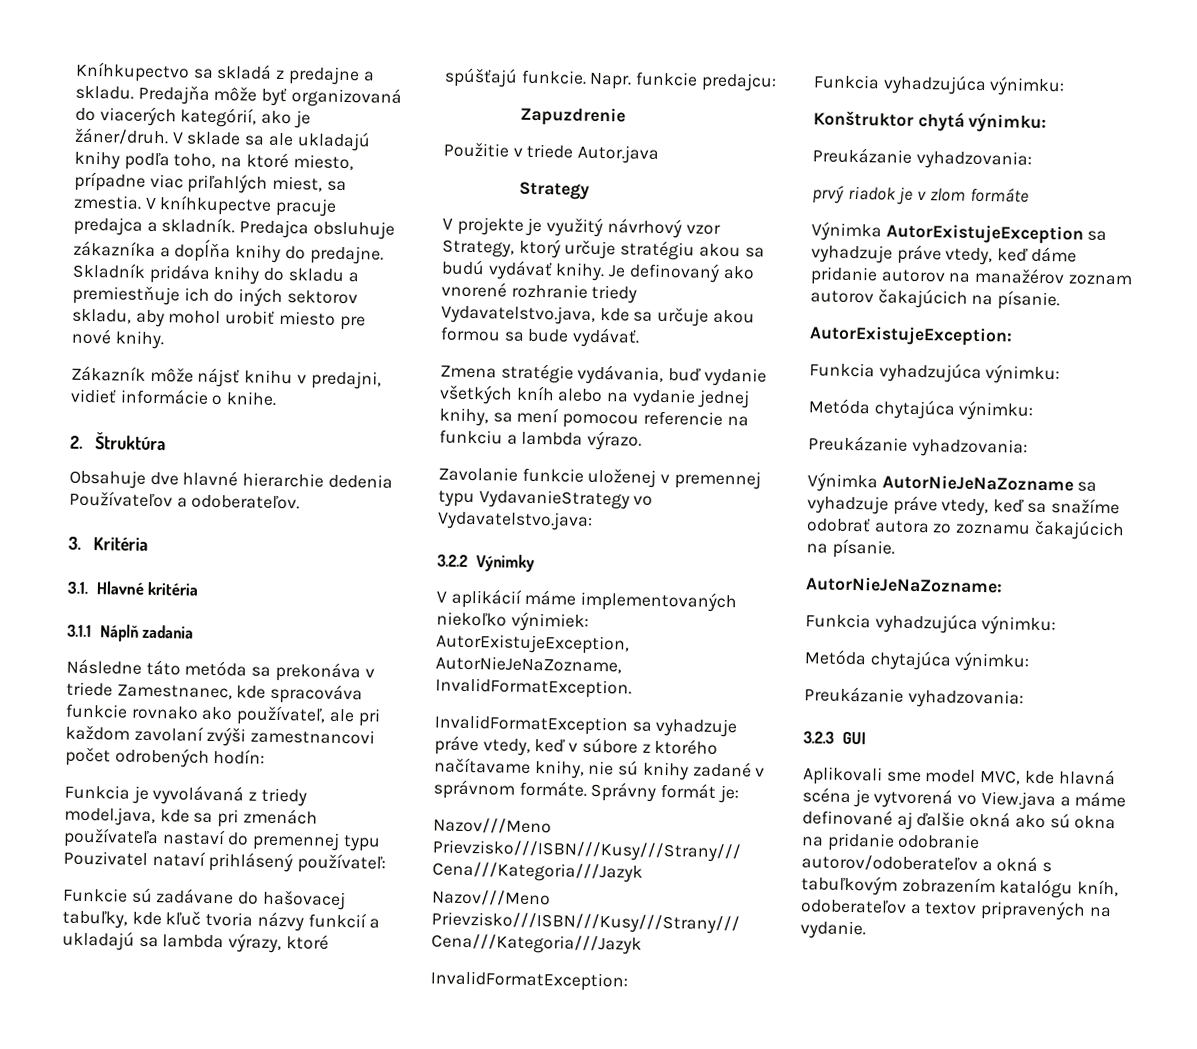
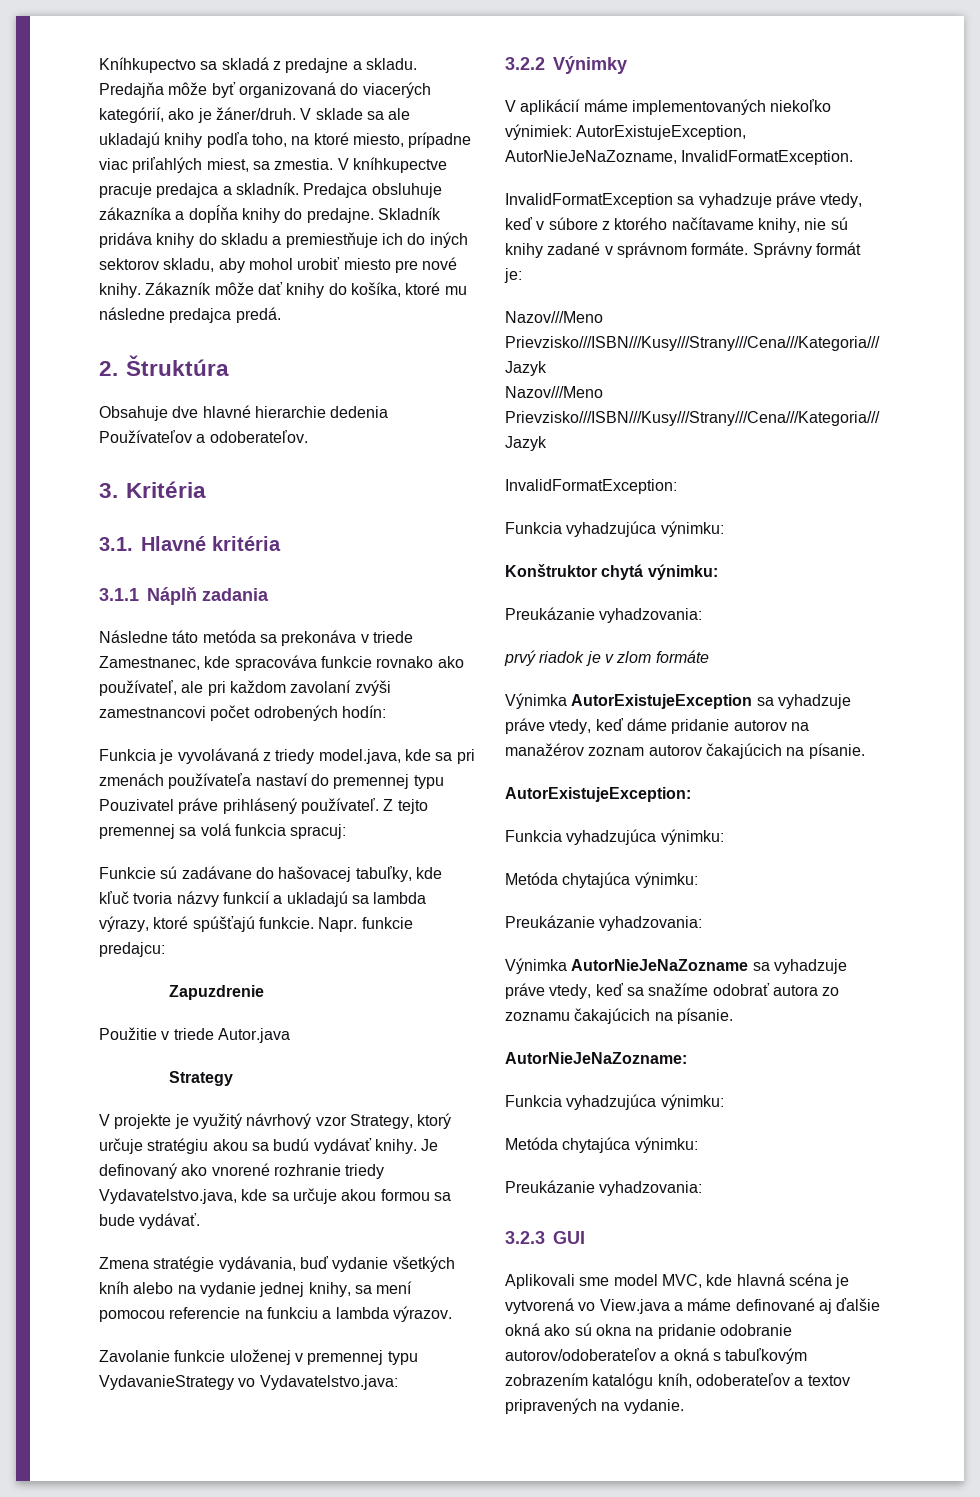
(164, 340) // -> (141, 290) none
[197,367,382,390] [70,388,278,406] nájsť knihu v predajni, vidieť informácie o knihe. -> [257,282,467,298] [99,307,281,323] dať knihy do košíka, ktoré mu následne predajca predá.
[151,851,387,874] nataví prihlásený používateľ: -> [178,798,428,814] [99,823,347,839] práve prihlásený používateľ. Z tejto premennej sa volá funkcia spracuj:
[587,430,643,451] výrazo. -> [392,1306,452,1322] výrazov.

